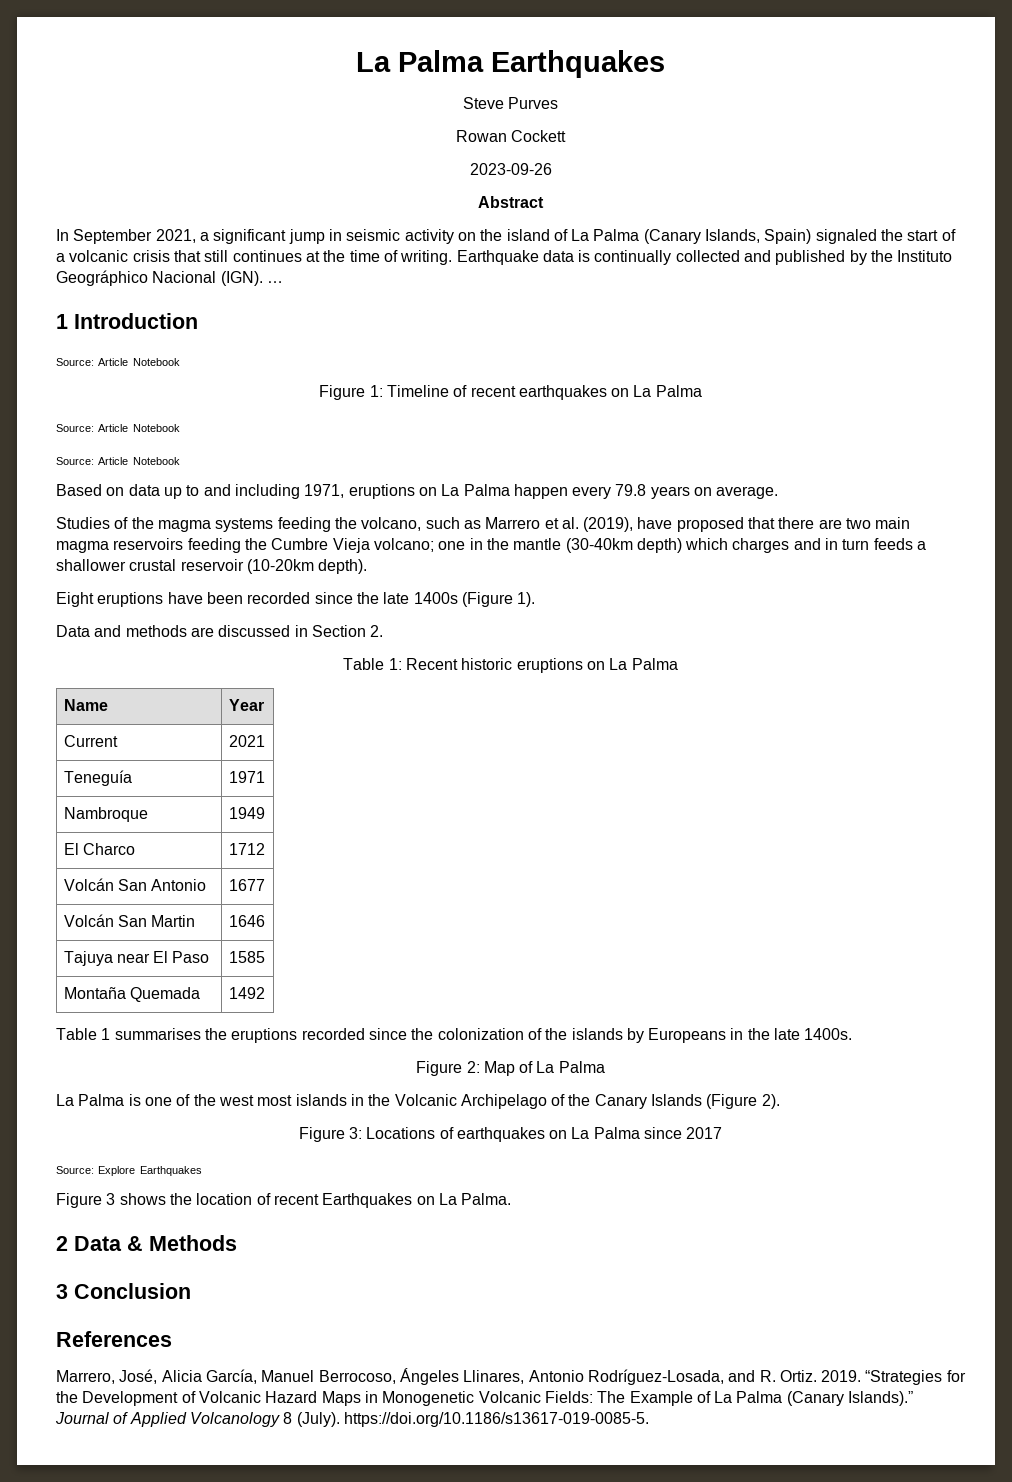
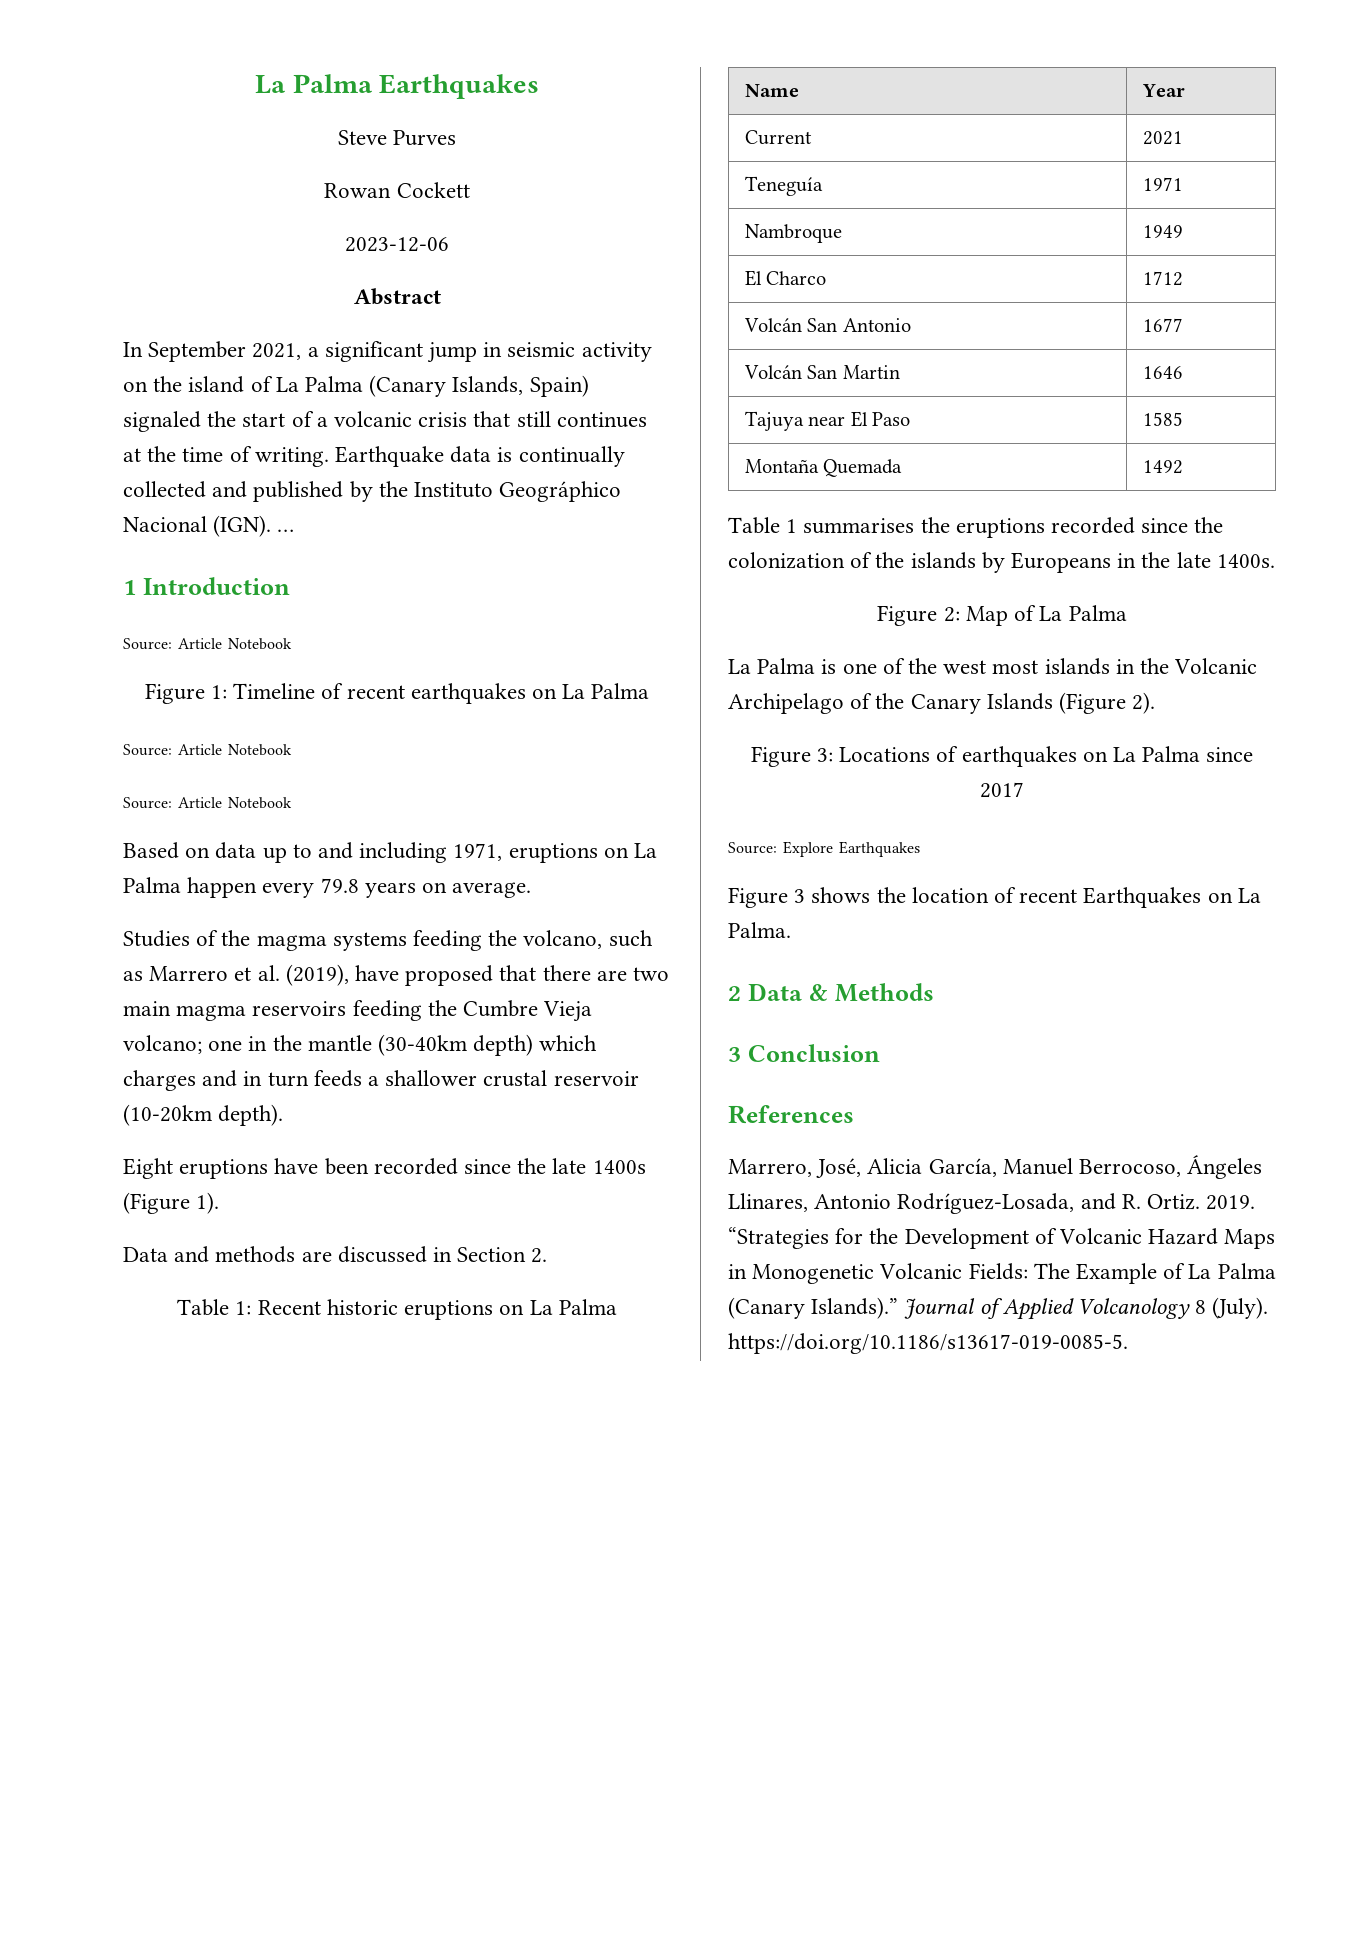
[469,163,552,175] 2023-09-26 -> [345,237,449,252] 2023-12-06

